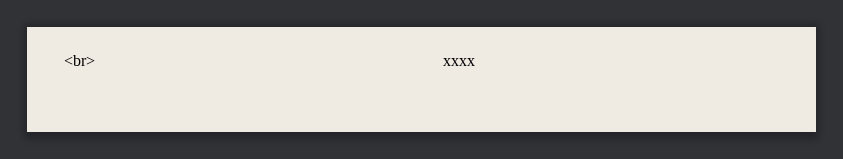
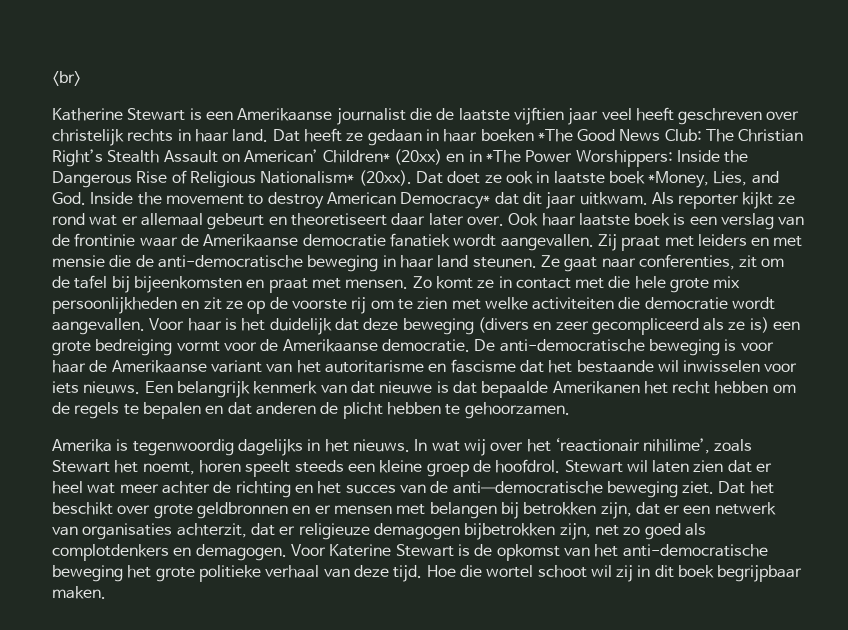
[443,58,475,66] xxxx -> [52,107,800,125] [52,128,804,146] [52,149,749,167] [52,170,779,188] [52,192,795,209] [52,213,805,230] [52,233,803,251] [52,254,785,272] [52,275,741,293] [52,297,776,314] [52,317,801,335] [52,339,774,356] [52,359,798,373] [52,381,796,398] [52,402,570,419] [52,437,753,456] [52,459,773,477] [52,481,774,498] [52,502,776,519] [52,523,706,540] [52,544,768,561] [52,565,803,582] [52,586,106,599] Katherine Stewart is een Amerikaanse journalist die de laatste vijftien jaar veel heeft geschreven over christelijk rechts in haar land. Dat heeft ze gedaan in haar boeken *The Good News Club: The Christian Right’s Stealth Assault on American’ Children* (20xx) en in *The Power Worshippers: Inside the Dangerous Rise of Religious Nationalism* (20xx). Dat doet ze ook in laatste boek *Money, Lies, and God. Inside the movement to destroy American Democracy* dat dit jaar uitkwam. Als reporter kijkt ze rond wat er allemaal gebeurt en theoretiseert daar later over. Ook haar laatste boek is een verslag van de frontinie waar de Amerikaanse democratie fanatiek wordt aangevallen. Zij praat met leiders en met mensie die de anti-democratische beweging in haar land steunen. Ze gaat naar conferenties, zit om de tafel bij bijeenkomsten en praat met mensen. Zo komt ze in contact met die hele grote mix persoonlijkheden en zit ze op de voorste rij om te zien met welke activiteiten die democratie wordt aangevallen. Voor haar is het duidelijk dat deze beweging (divers en zeer gecompliceerd als ze is) een grote bedreiging vormt voor de Amerikaanse democratie. De anti-democratische beweging is voor haar de Amerikaanse variant van het autoritarisme en fascisme dat het bestaande wil inwisselen voor iets nieuws. Een belangrijk kenmerk van dat nieuwe is dat bepaalde Amerikanen het recht hebben om de regels te bepalen en dat anderen de plicht hebben te gehoorzamen. // Amerika is tegenwoordig dagelijks in het nieuws. In wat wij over het ‘reactionair nihilime’, zoals Stewart het noemt, horen speelt steeds een kleine groep de hoofdrol. Stewart wil laten zien dat er heel wat meer achter de richting en het succes van de anti—democratische beweging ziet. Dat het beschikt over grote geldbronnen en er mensen met belangen bij betrokken zijn, dat er een netwerk van organisaties achterzit, dat er religieuze demagogen bijbetrokken zijn, net zo goed als complotdenkers en demagogen. Voor Katerine Stewart is de opkomst van het anti-democratische beweging het grote politieke verhaal van deze tijd. Hoe die wortel schoot wil zij in dit boek begrijpbaar maken.

